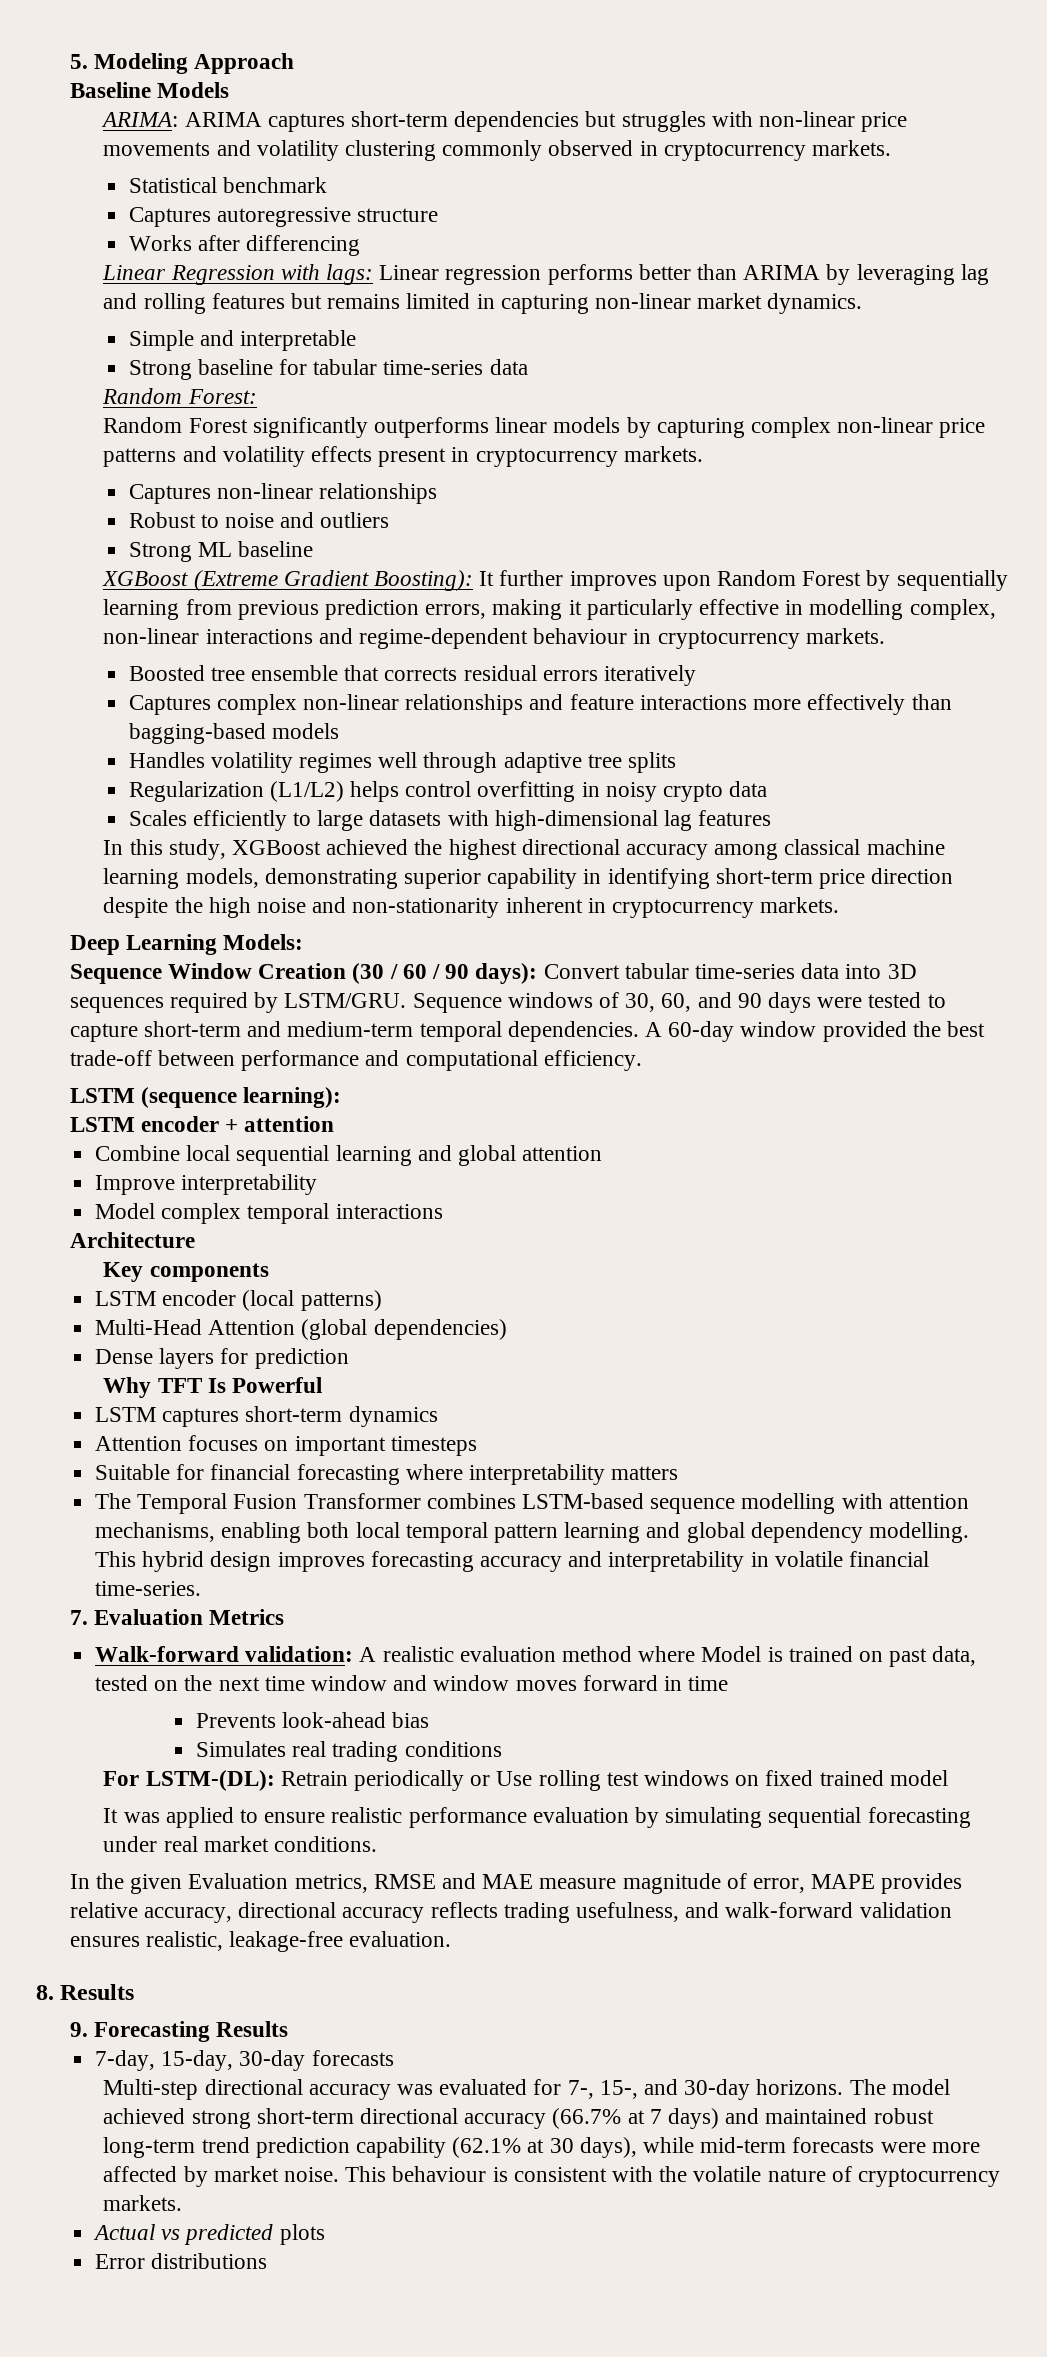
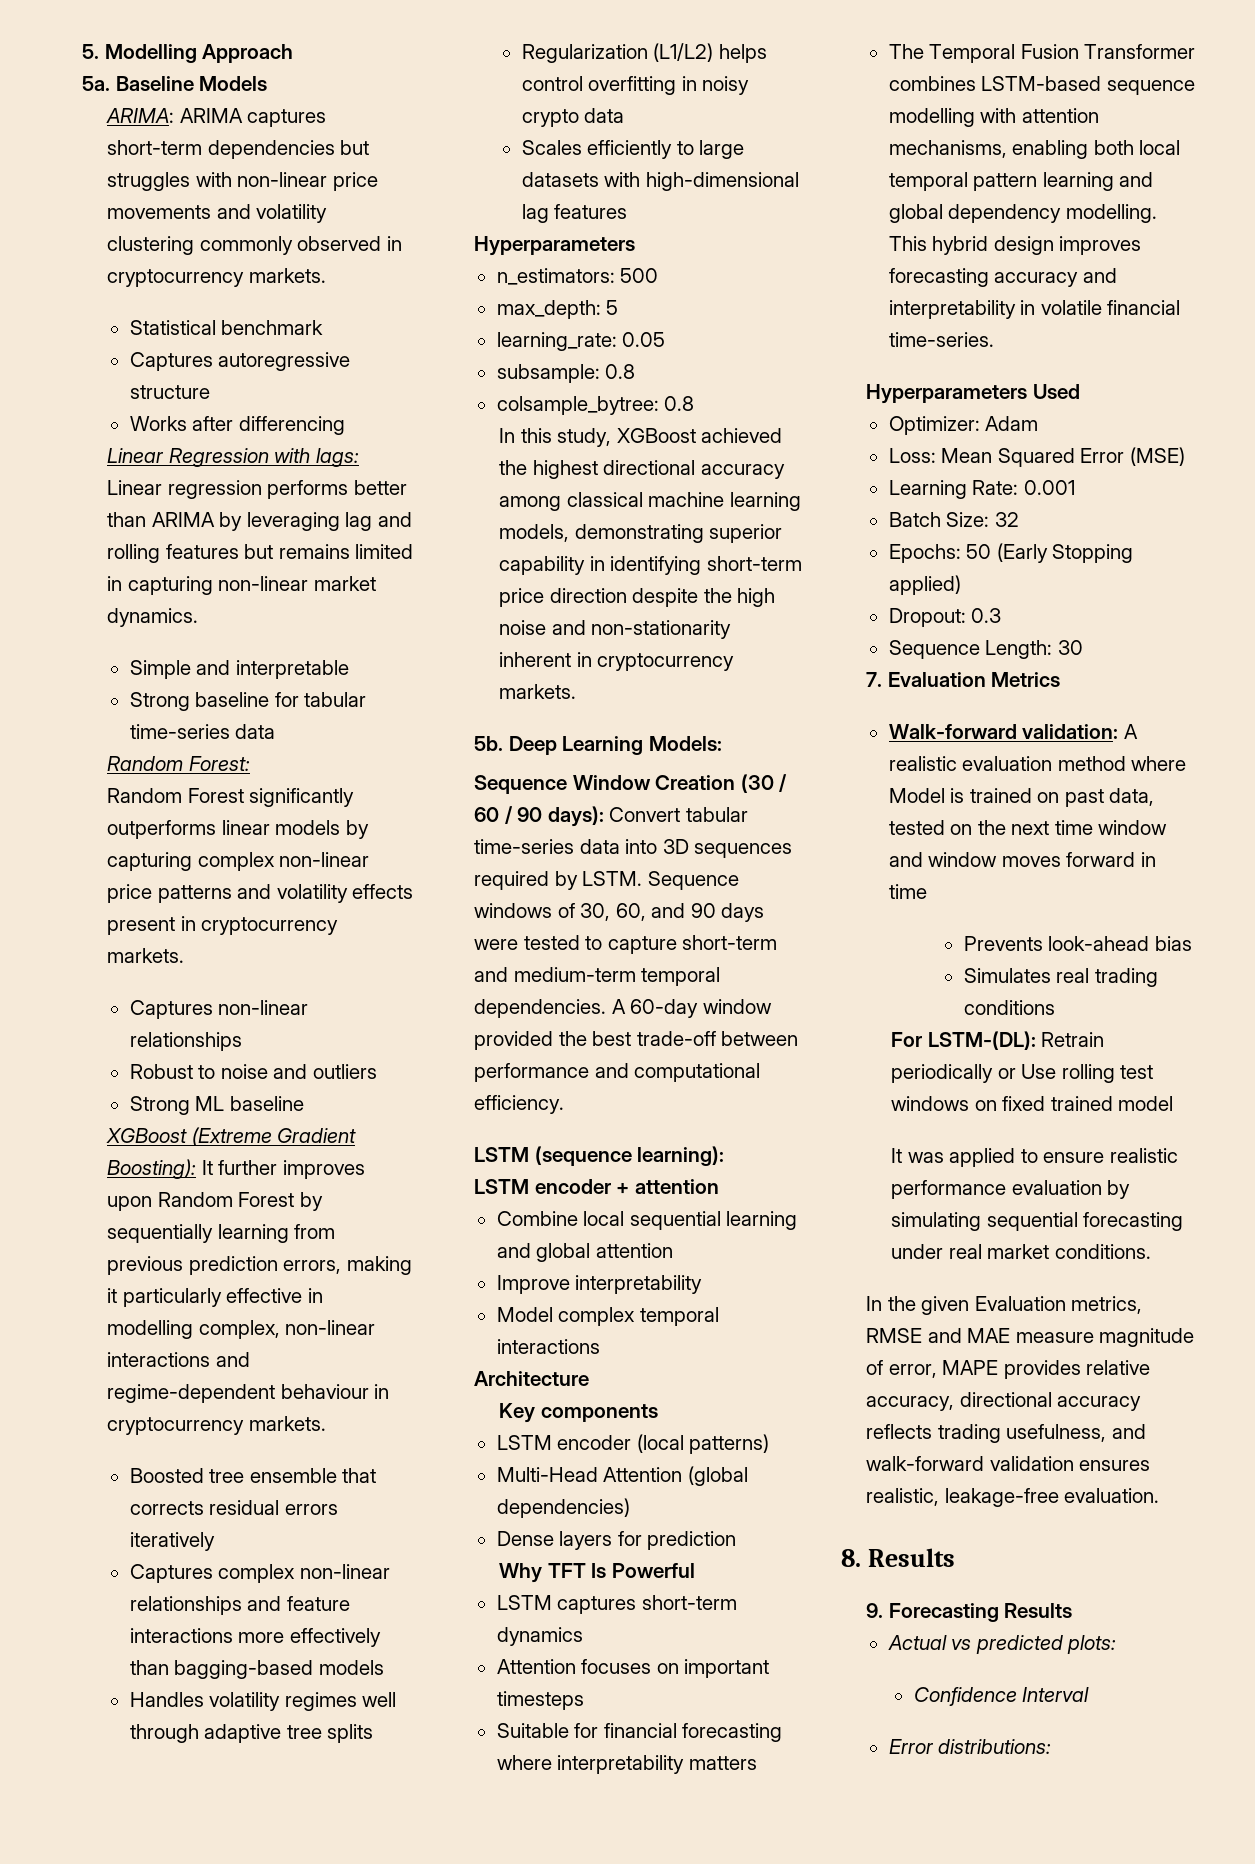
[93,53,188,74] Modeling -> [104,44,197,63] Modelling
(295, 63) none -> [82,76,111,91] 5a.
(772, 818) none -> [474,236,636,256] [496,268,659,285] [496,300,619,319] [496,332,666,351] [496,364,636,383] [496,396,695,415] // Hyperparameters // n_estimators: 500 // max_depth: 5 // learning_rate: 0.05 // subsample: 0.8 // colsample_bytree: 0.8
(840, 905) none -> [474,736,504,751] 5b.
[284,993,407,1008] LSTM/GRU. -> [582,871,643,886] LSTM.
(201, 1588) none -> [866,384,1080,404] [888,416,1039,435] [888,447,1185,467] [888,480,1075,499] [888,512,1019,527] [888,543,1134,563] [888,575,961,595] [888,608,1002,627] [888,640,1083,659] // Hyperparameters Used // Optimizer: Adam // Loss: Mean Squared Error (MSE) // Learning Rate: 0.001 // Batch Size: 32 // Epochs: 50 (Early Stopping applied) // Dropout: 0.3 // Sequence Length: 30
[94,2050,394,2071] [103,2079,950,2100] [103,2108,934,2129] [103,2137,980,2158] [103,2166,1001,2187] [103,2195,183,2211] // 7-day, 15-day, 30-day forecasts // Multi-step directional accuracy was evaluated for 7-, 15-, and 30-day horizons. The model achieved strong short-term directional accuracy (66.7% at 7 days) and maintained robust long-term trend prediction capability (62.1% at 30 days), while mid-term forecasts were more affected by market noise. This behaviour is consistent with the volatile nature of cryptocurrency markets. -> (1073, 1610) none
[279,2224,325,2245] [94,2253,268,2269] plots // Error distributions -> [1067,1635,1117,1654] [913,1687,1090,1706] [888,1739,1052,1754] plots: // Confidence Interval // Error distributions:

